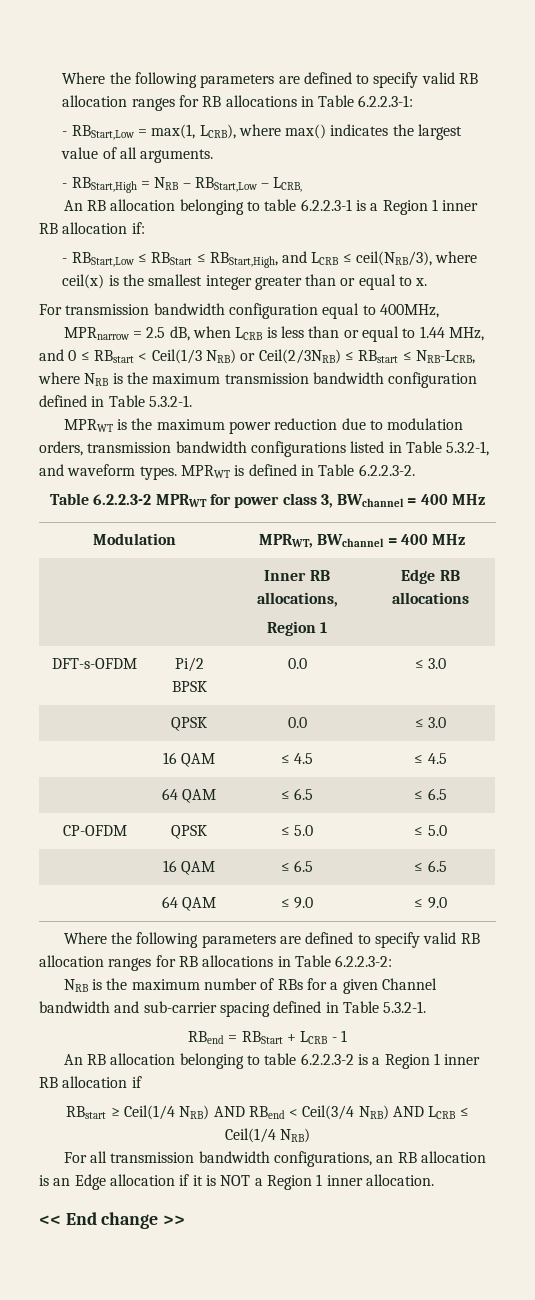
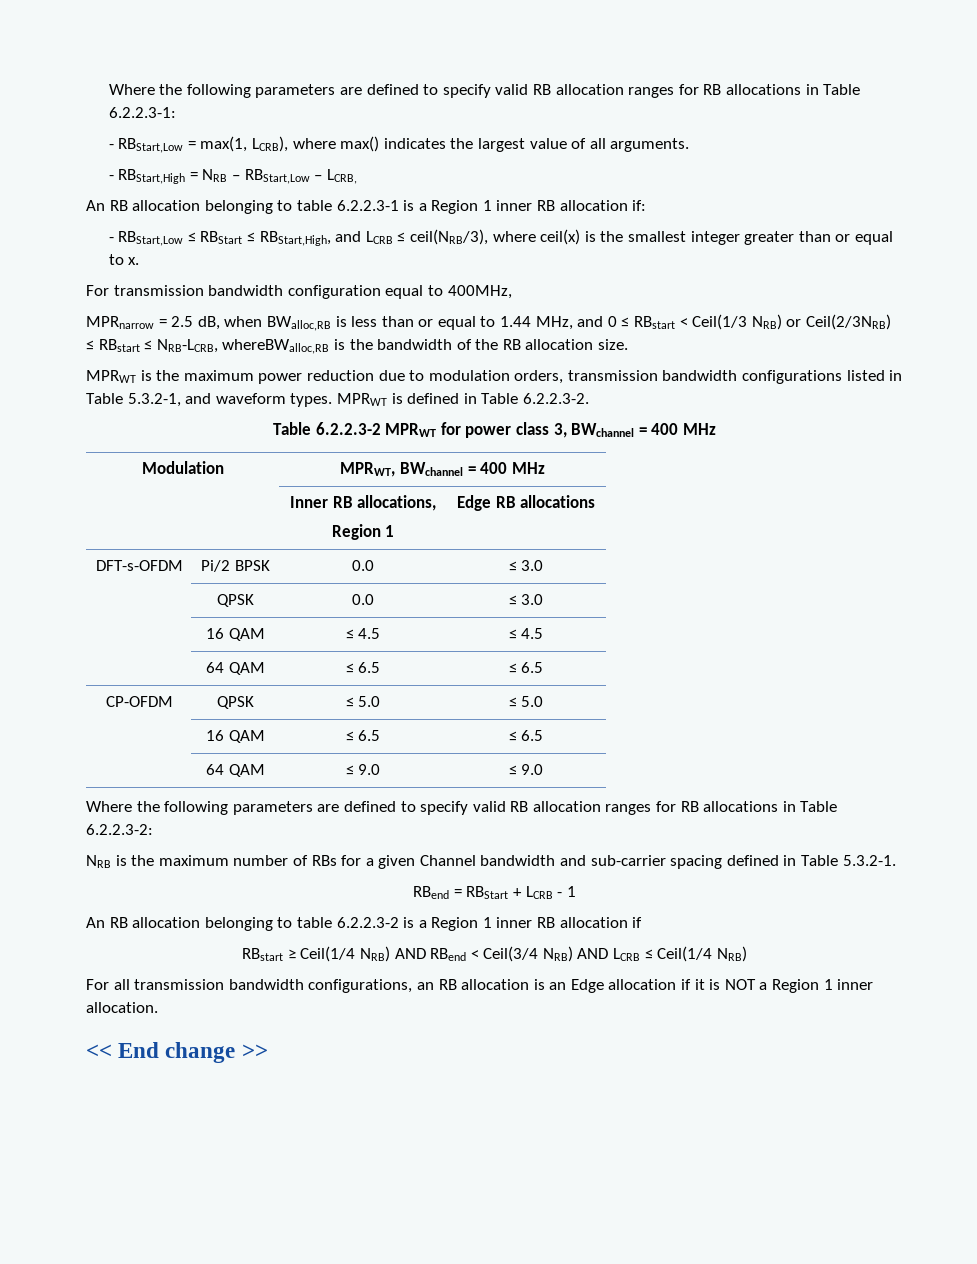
[235,327,264,340] LCRB -> [266,316,331,331] BWalloc,RB
[38,372,478,388] [39,395,192,407] where NRB is the maximum transmission bandwidth configuration defined in Table 5.3.2-1. -> [222,339,629,354] whereBWalloc,RB is the bandwidth of the RB allocation size.

